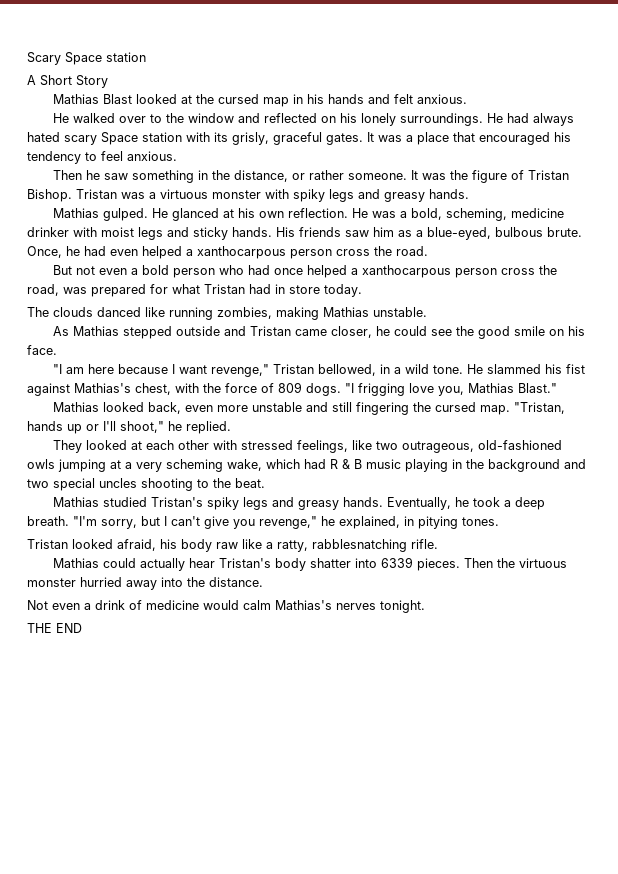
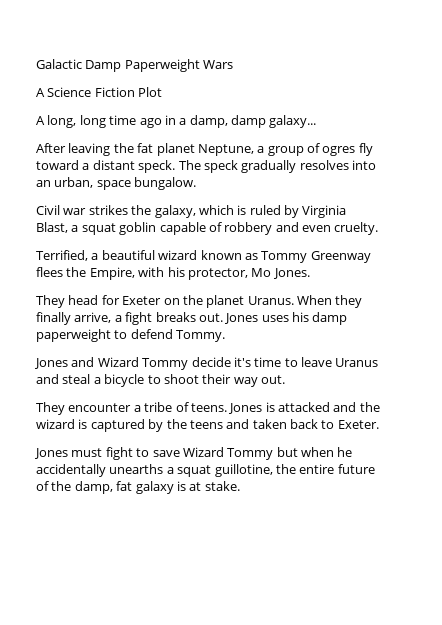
[27,52,146,65] [27,75,108,88] [53,94,468,107] [53,113,575,126] [27,132,571,145] [27,151,177,164] [53,170,570,183] [27,189,469,202] [53,208,565,221] [27,227,582,240] [27,246,428,259] [53,265,558,278] [27,284,362,297] [27,307,427,320] [53,326,586,339] [27,345,57,355] [53,364,586,377] [27,382,557,396] [53,402,566,415] [27,421,231,434] [53,440,563,453] [27,459,586,472] [27,478,265,491] [53,497,546,510] [27,516,499,529] [27,539,438,552] [53,557,568,571] [27,577,263,590] [27,600,425,613] [27,623,82,633] Scary Space station // A Short Story // Mathias Blast looked at the cursed map in his hands and felt anxious. // He walked over to the window and reflected on his lonely surroundings. He had always hated scary Space station with its grisly, graceful gates. It was a place that encouraged his tendency to feel anxious. // Then he saw something in the distance, or rather someone. It was the figure of Tristan Bishop. Tristan was a virtuous monster with spiky legs and greasy hands. // Mathias gulped. He glanced at his own reflection. He was a bold, scheming, medicine drinker with moist legs and sticky hands. His friends saw him as a blue-eyed, bulbous brute. Once, he had even helped a xanthocarpous person cross the road. // But not even a bold person who had once helped a xanthocarpous person cross the road, was prepared for what Tristan had in store today. // The clouds danced like running zombies, making Mathias unstable. // As Mathias stepped outside and Tristan came closer, he could see the good smile on his face. // "I am here because I want revenge," Tristan bellowed, in a wild tone. He slammed his fist against Mathias's chest, with the force of 809 dogs. "I frigging love you, Mathias Blast." // Mathias looked back, even more unstable and still fingering the cursed map. "Tristan, hands up or I'll shoot," he replied. // They looked at each other with stressed feelings, like two outrageous, old-fashioned owls jumping at a very scheming wake, which had R & B music playing in the background and two special uncles shooting to the beat. // Mathias studied Tristan's spiky legs and greasy hands. Eventually, he took a deep breath. "I'm sorry, but I can't give you revenge," he explained, in pitying tones. // Tristan looked afraid, his body raw like a ratty, rabblesnatching rifle. // Mathias could actually hear Tristan's body shatter into 6339 pieces. Then the virtuous monster hurried away into the distance. // Not even a drink of medicine would calm Mathias's nerves tonight. // THE END -> [36,59,234,72] [36,87,163,97] [36,115,317,128] [36,143,373,156] [36,160,376,173] [36,177,197,190] [36,205,347,218] [36,222,379,235] [36,250,371,263] [36,267,310,280] [36,295,363,308] [36,312,348,325] [36,329,226,342] [34,357,379,370] [36,374,285,387] [36,402,380,415] [36,419,379,432] [34,447,353,460] [36,464,375,477] [36,481,240,494] Galactic Damp Paperweight Wars // A Science Fiction Plot // A long, long time ago in a damp, damp galaxy... // After leaving the fat planet Neptune, a group of ogres fly toward a distant speck. The speck gradually resolves into an urban, space bungalow. // Civil war strikes the galaxy, which is ruled by Virginia Blast, a squat goblin capable of robbery and even cruelty. // Terrified, a beautiful wizard known as Tommy Greenway flees the Empire, with his protector, Mo Jones. // They head for Exeter on the planet Uranus. When they finally arrive, a fight breaks out. Jones uses his damp paperweight to defend Tommy. // Jones and Wizard Tommy decide it's time to leave Uranus and steal a bicycle to shoot their way out. // They encounter a tribe of teens. Jones is attacked and the wizard is captured by the teens and taken back to Exeter. // Jones must fight to save Wizard Tommy but when he accidentally unearths a squat guillotine, the entire future of the damp, fat galaxy is at stake.

